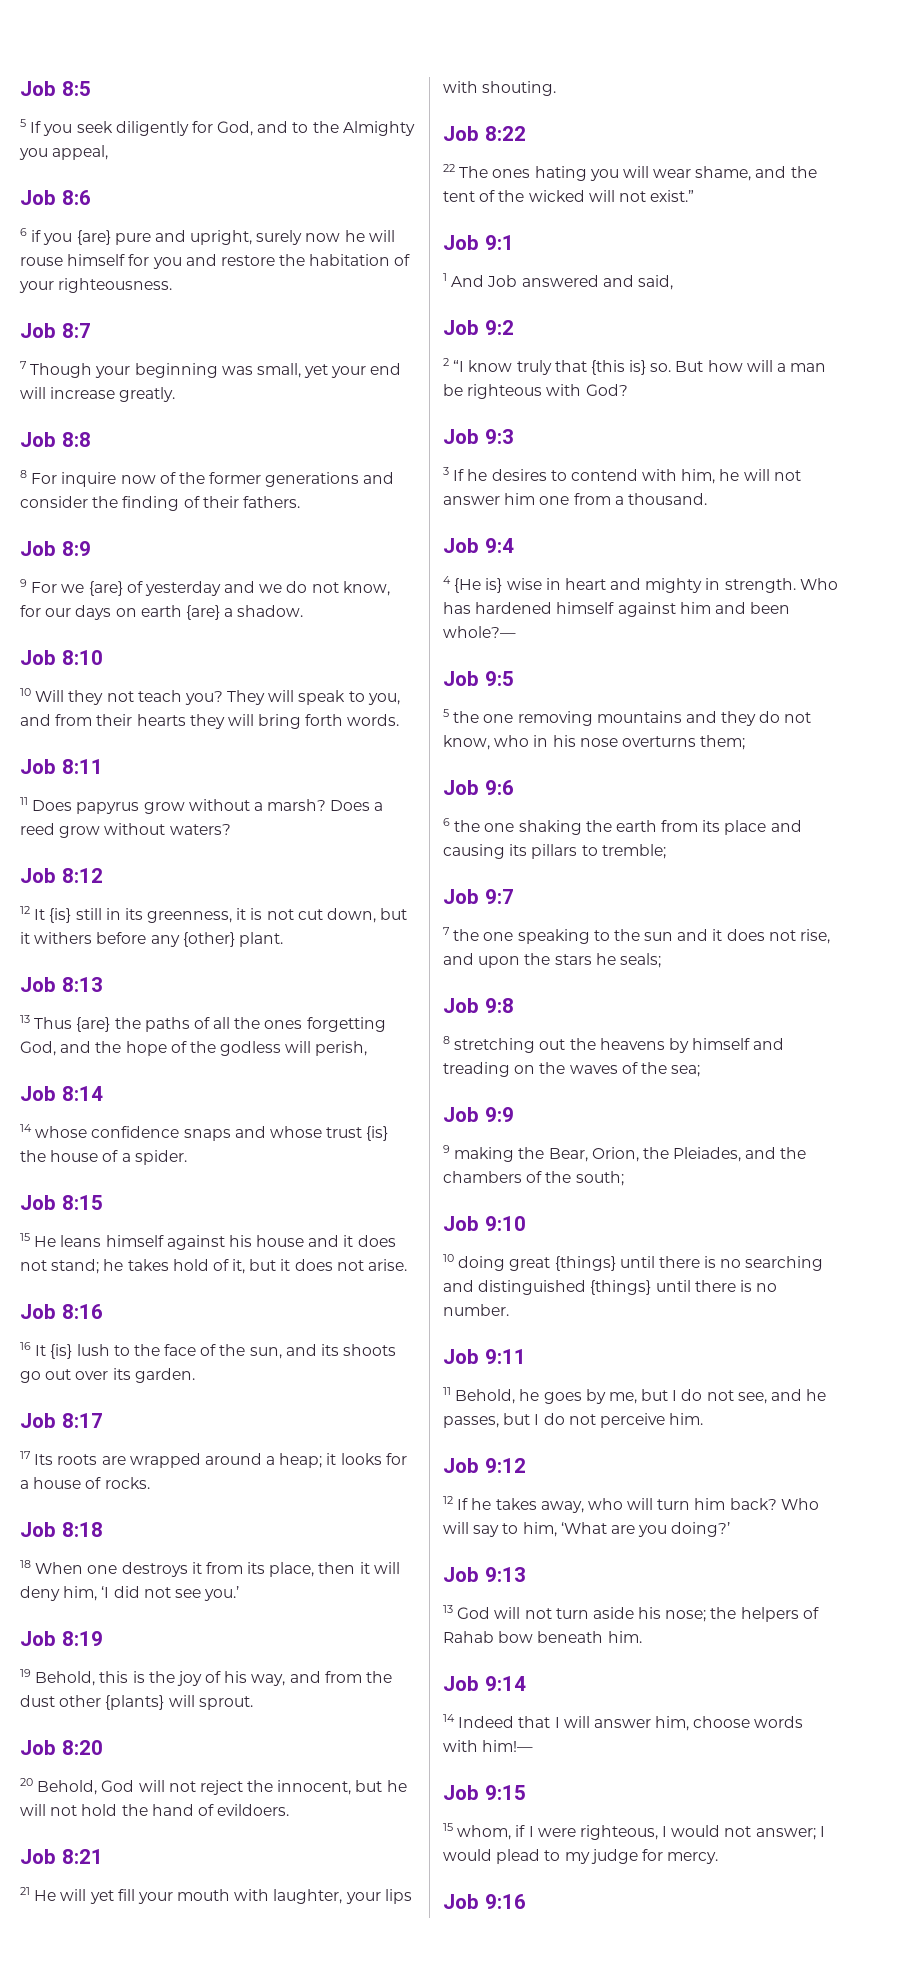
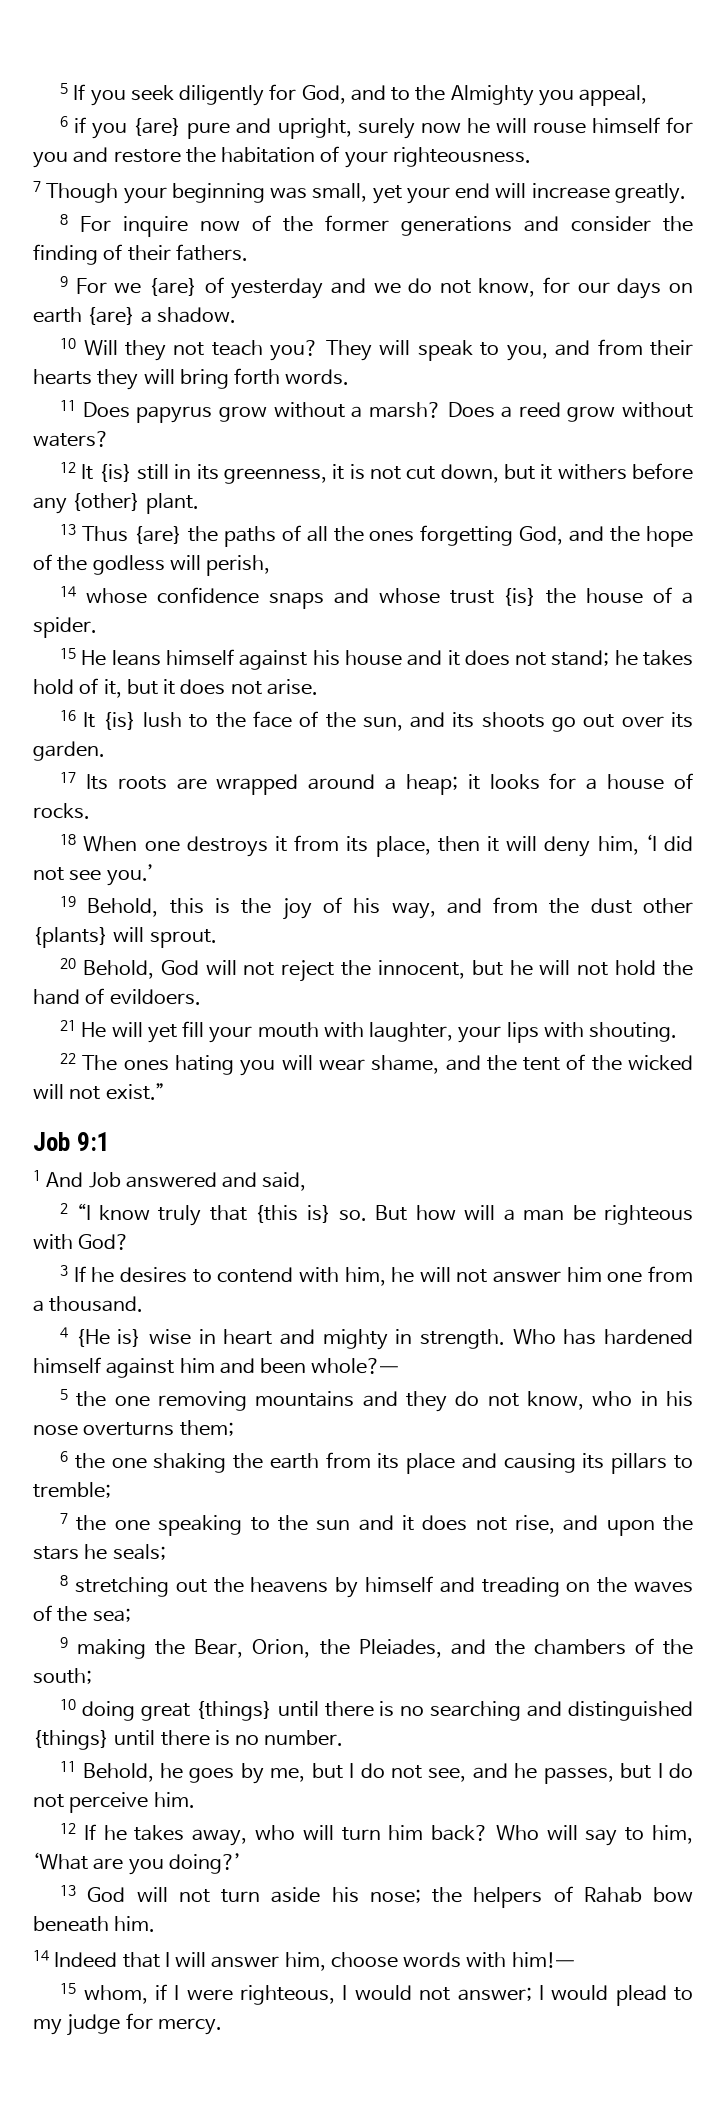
[20,81,91,96] Job 8:5 // -> (60, 88) none
[20,190,91,205] // Job 8:6 -> (648, 95) none
[20,323,91,338] // Job 8:7 -> (531, 157) none
[20,432,91,447] // Job 8:8 -> (686, 193) none
[20,541,91,556] // Job 8:9 -> (248, 252) none
[20,650,103,665] // Job 8:10 -> (236, 315) none
[20,759,103,774] // Job 8:11 -> (350, 377) none
[20,868,103,883] // Job 8:12 -> (109, 439) none
[20,977,103,992] // Job 8:13 -> (199, 503) none
[20,1086,103,1101] // Job 8:14 -> (271, 565) none
[20,1195,103,1210] // Job 8:15 -> (97, 627) none
[20,1304,103,1319] // Job 8:16 -> (318, 687) none
[20,1413,103,1428] // Job 8:17 -> (105, 751) none
[20,1522,103,1537] // Job 8:18 -> (90, 811) none
[20,1631,103,1646] // Job 8:19 -> (154, 875) none
[20,1740,103,1755] // Job 8:20 -> (217, 938) none
[20,1849,103,1864] // Job 8:21 -> (201, 997) none
[443,126,526,141] // Job 8:22 -> (678, 1032) none
[443,320,514,335] // Job 9:2 -> (307, 1181) none
[443,429,514,444] // Job 9:3 -> (130, 1242) none
[443,538,514,553] // Job 9:4 -> (144, 1304) none
[443,671,514,686] // Job 9:5 -> (399, 1366) none
[443,780,514,795] // Job 9:6 -> (234, 1428) none
[443,889,514,904] // Job 9:7 -> (111, 1490) none
[443,998,514,1013] // Job 9:8 -> (166, 1552) none
[443,1107,514,1122] // Job 9:9 -> (131, 1615) none
[443,1216,526,1231] // Job 9:10 -> (92, 1676) none
[443,1349,526,1364] // Job 9:11 -> (344, 1738) none
[443,1458,526,1473] // Job 9:12 -> (195, 1800) none
[443,1567,526,1582] // Job 9:13 -> (241, 1863) none
[443,1676,526,1691] // Job 9:14 -> (156, 1924) none
[443,1785,526,1800] // Job 9:15 -> (574, 1960) none
[443,1894,526,1909] // Job 9:16 -> (222, 2026) none

